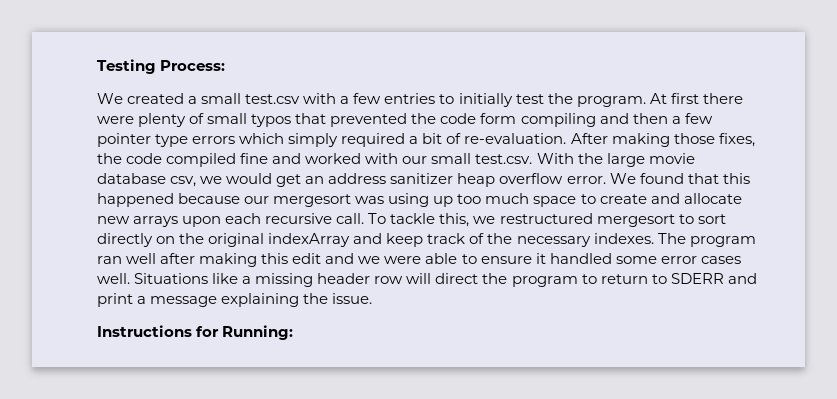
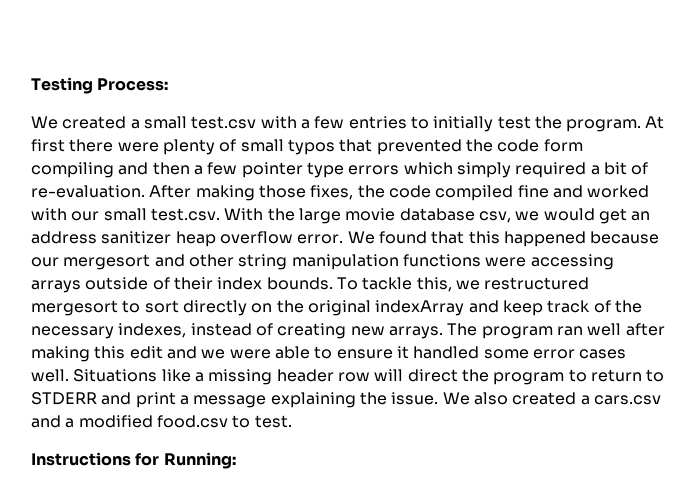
[355,193,742,207] [97,213,365,227] was using up too much space to create and allocate new arrays upon each recursive call. -> [154,254,614,270] [31,277,333,293] and other string manipulation functions were accessing arrays outside of their index bounds.
[593,233,654,244] indexes. -> [118,323,443,339] indexes, instead of creating new arrays.
[670,273,724,284] SDERR -> [31,392,97,405] STDERR
(373, 298) none -> [442,392,661,405] [31,415,292,428] We also created a cars.csv and a modified food.csv to test.

